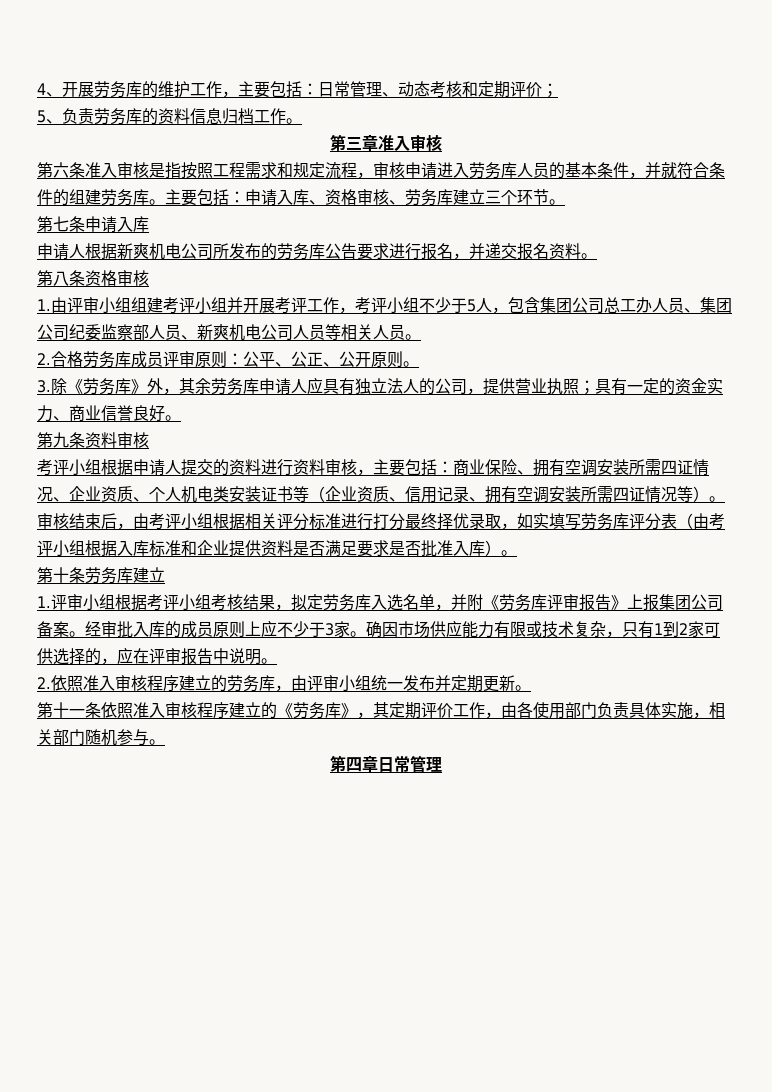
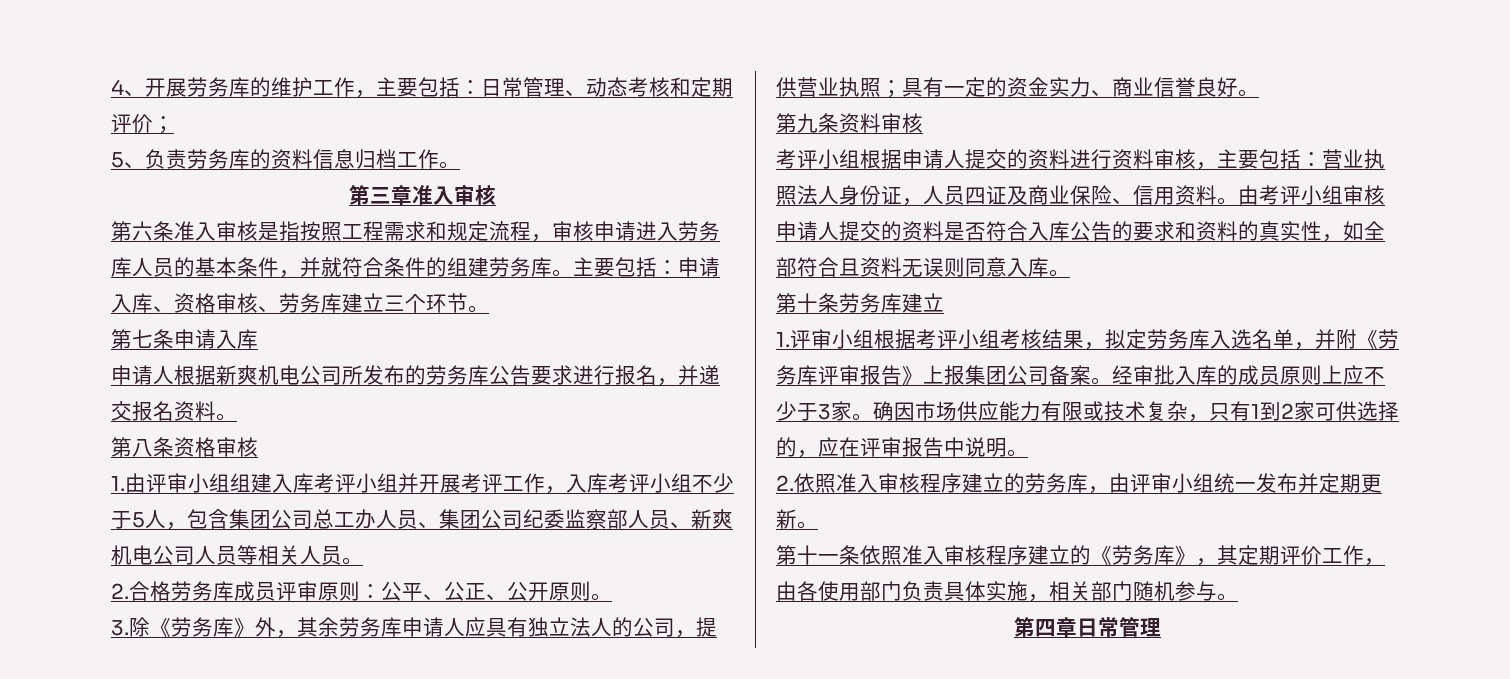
(163, 305) none -> [272,473,314,493] 入库
(355, 310) none -> [566,473,608,493] 入库
[453,459,709,476] [37,486,725,503] [37,513,725,530] [37,540,501,557] 商业保险、拥有空调安装所需四证情况、企业资质、个人机电类安装证书等（企业资质、信用记录、拥有空调安装所需四证情况等）。审核结束后，由考评小组根据相关评分标准进行打分最终择优录取，如实填写劳务库评分表（由考评小组根据入库标准和企业提供资料是否满足要求是否批准入库） -> [1322,149,1385,169] [776,185,1385,206] [776,221,1385,242] [776,257,1049,277] 营业执照法人身份证，人员四证及商业保险、信用资料。由考评小组审核申请人提交的资料是否符合入库公告的要求和资料的真实性，如全部符合且资料无误则同意入库

